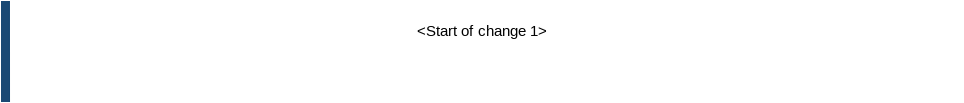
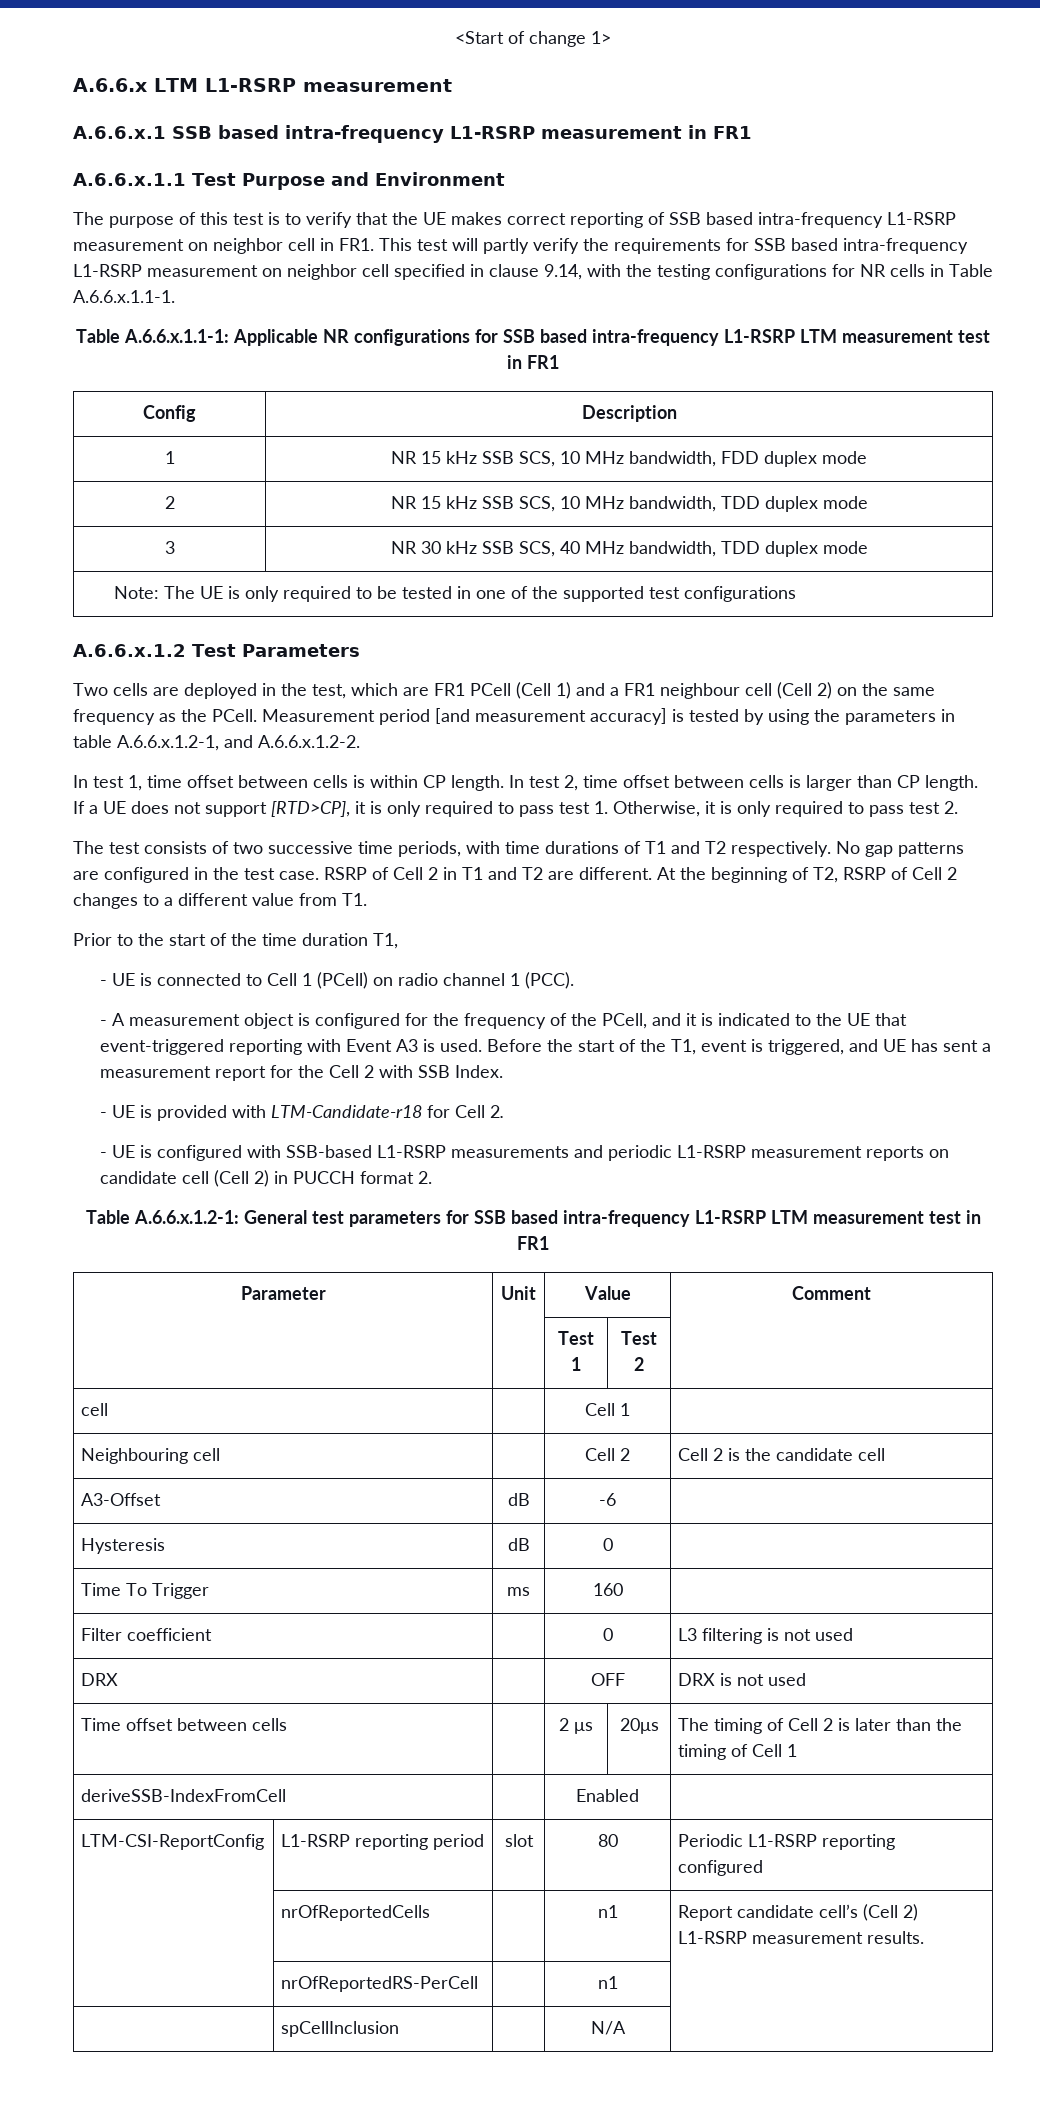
(547, 30) none -> [73,78,452,92] [73,125,752,143] [73,172,505,190] [73,212,956,228] [73,238,968,254] [73,264,993,280] [73,290,175,303] [76,329,990,346] [507,355,559,369] [143,405,196,422] [581,405,677,422] [164,451,175,464] [391,451,867,467] [164,496,175,509] [390,496,868,512] [164,541,175,554] [390,541,868,557] [113,586,796,602] [73,644,360,657] [73,682,935,699] [73,708,955,725] [73,735,360,751] [73,775,978,791] [73,801,958,817] [73,841,964,857] [73,867,957,883] [73,893,367,909] [73,933,398,949] [100,972,575,989] [100,1013,908,1029] [100,1039,992,1055] [100,1065,504,1081] [100,1105,505,1121] [100,1145,950,1161] [100,1170,433,1187] [85,1210,981,1227] [517,1236,549,1250] [240,1286,326,1300] [501,1286,536,1300] [583,1286,631,1300] [792,1286,871,1300] [558,1331,594,1345] [571,1357,581,1371] [621,1331,657,1345] [634,1357,644,1371] [81,1403,109,1416] [585,1403,630,1416] [81,1448,221,1464] [585,1448,630,1461] [678,1448,886,1461] [81,1493,162,1506] [507,1493,530,1506] [599,1493,616,1506] [81,1538,166,1554] [507,1538,530,1551] [602,1538,613,1551] [81,1583,210,1599] [507,1587,530,1596] [592,1583,623,1596] [81,1628,213,1641] [602,1628,613,1641] [678,1628,854,1644] [81,1673,119,1686] [590,1673,625,1686] [678,1673,807,1686] [81,1718,288,1731] [559,1718,593,1734] [619,1718,659,1734] [678,1718,963,1734] [678,1744,798,1760] [81,1789,287,1802] [576,1789,639,1802] [81,1834,265,1850] [281,1834,485,1850] [504,1834,534,1847] [597,1834,618,1847] [678,1834,896,1850] [678,1860,764,1876] [281,1905,431,1921] [597,1905,618,1918] [678,1904,919,1921] [678,1931,925,1944] [281,1976,479,1992] [597,1976,618,1989] [281,2021,400,2037] [590,2021,626,2035] // A.6.6.x LTM L1-RSRP measurement // A.6.6.x.1 SSB based intra-frequency L1-RSRP measurement in FR1 // A.6.6.x.1.1 Test Purpose and Environment // The purpose of this test is to verify that the UE makes correct reporting of SSB based intra-frequency L1-RSRP measurement on neighbor cell in FR1. This test will partly verify the requirements for SSB based intra-frequency L1-RSRP measurement on neighbor cell specified in clause 9.14, with the testing configurations for NR cells in Table A.6.6.x.1.1-1. // Table A.6.6.x.1.1-1: Applicable NR configurations for SSB based intra-frequency L1-RSRP LTM measurement test in FR1 // Config | Description // 1 | NR 15 kHz SSB SCS, 10 MHz bandwidth, FDD duplex mode // 2 | NR 15 kHz SSB SCS, 10 MHz bandwidth, TDD duplex mode // 3 | NR 30 kHz SSB SCS, 40 MHz bandwidth, TDD duplex mode // Note: The UE is only required to be tested in one of the supported test configurations // A.6.6.x.1.2 Test Parameters // Two cells are deployed in the test, which are FR1 PCell (Cell 1) and a FR1 neighbour cell (Cell 2) on the same frequency as the PCell. Measurement period [and measurement accuracy] is tested by using the parameters in table A.6.6.x.1.2-1, and A.6.6.x.1.2-2. // In test 1, time offset between cells is within CP length. In test 2, time offset between cells is larger than CP length. If a UE does not support [RTD>CP], it is only required to pass test 1. Otherwise, it is only required to pass test 2. // The test consists of two successive time periods, with time durations of T1 and T2 respectively. No gap patterns are configured in the test case. RSRP of Cell 2 in T1 and T2 are different. At the beginning of T2, RSRP of Cell 2 changes to a different value from T1. // Prior to the start of the time duration T1, // - UE is connected to Cell 1 (PCell) on radio channel 1 (PCC). // - A measurement object is configured for the frequency of the PCell, and it is indicated to the UE that event-triggered reporting with Event A3 is used. Before the start of the T1, event is triggered, and UE has sent a measurement report for the Cell 2 with SSB Index. // - UE is provided with LTM-Candidate-r18 for Cell 2. // - UE is configured with SSB-based L1-RSRP measurements and periodic L1-RSRP measurement reports on candidate cell (Cell 2) in PUCCH format 2. // Table A.6.6.x.1.2-1: General test parameters for SSB based intra-frequency L1-RSRP LTM measurement test in FR1 // Parameter | Unit | Value | Comment // | | Test 1 | Test 2 | // cell | | Cell 1 | // Neighbouring cell | | Cell 2 | Cell 2 is the candidate cell // A3-Offset | dB | -6 | // Hysteresis | dB | 0 | // Time To Trigger | ms | 160 | // Filter coefficient | | 0 | L3 filtering is not used // DRX | | OFF | DRX is not used // Time offset between cells | | 2 μs | 20μs | The timing of Cell 2 is later than the timing of Cell 1 // deriveSSB-IndexFromCell | | Enabled | // LTM-CSI-ReportConfig | L1-RSRP reporting period | slot | 80 | Periodic L1-RSRP reporting configured // | nrOfReportedCells | | n1 | Report candidate cell’s (Cell 2) L1-RSRP measurement results. // | nrOfReportedRS-PerCell | | n1 | // | spCellInclusion | | N/A |

